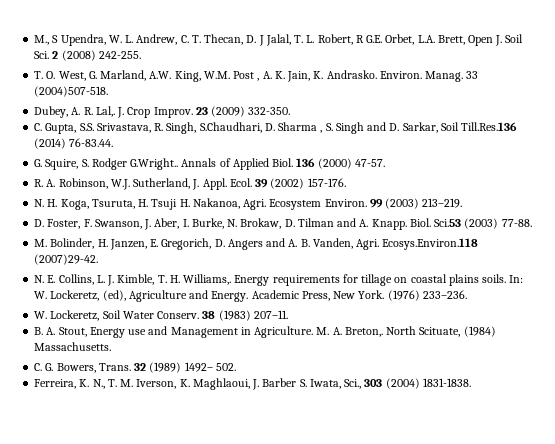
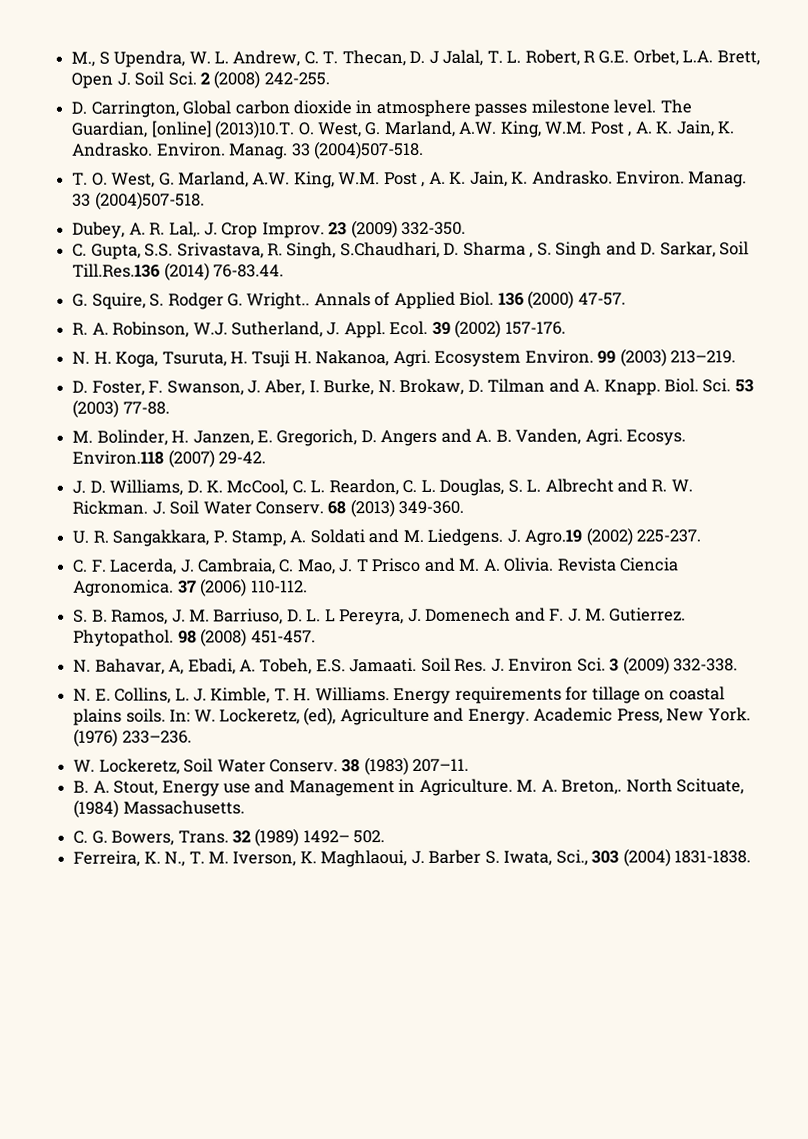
(141, 55) none -> [71,99,692,118] [71,120,735,139] [72,140,424,160] // D. Carrington, Global carbon dioxide in atmosphere passes milestone level. The Guardian, [online] (2013)10.T. O. West, G. Marland, A.W. King, W.M. Post , A. K. Jain, K. Andrasko. Environ. Manag. 33 (2004)507-518.
[130,158,179,170] G.Wright.. -> [226,292,311,310] G. Wright..
[434,219,462,227] Sci.53 -> [702,378,754,393] Sci. 53
[382,238,479,250] [34,254,99,265] Ecosys.Environ.118 (2007)29-42. -> [626,429,687,446] [72,449,267,468] [72,478,693,496] [72,499,465,518] [72,527,702,547] [72,557,679,575] [73,578,308,597] [73,607,687,626] [73,628,316,647] [73,656,738,675] Ecosys. Environ.118 (2007) 29-42. // J. D. Williams, D. K. McCool, C. L. Reardon, C. L. Douglas, S. L. Albrecht and R. W. Rickman. J. Soil Water Conserv. 68 (2013) 349-360. // U. R. Sangakkara, P. Stamp, A. Soldati and M. Liedgens. J. Agro.19 (2002) 225-237. // C. F. Lacerda, J. Cambraia, C. Mao, J. T Prisco and M. A. Olivia. Revista Ciencia Agronomica. 37 (2006) 110-112. // S. B. Ramos, J. M. Barriuso, D. L. L Pereyra, J. Domenech and F. J. M. Gutierrez. Phytopathol. 98 (2008) 451-457. // N. Bahavar, A, Ebadi, A. Tobeh, E.S. Jamaati. Soil Res. J. Environ Sci. 3 (2009) 332-338.
[183,274,232,285] Williams,. -> [314,687,390,702] Williams.

